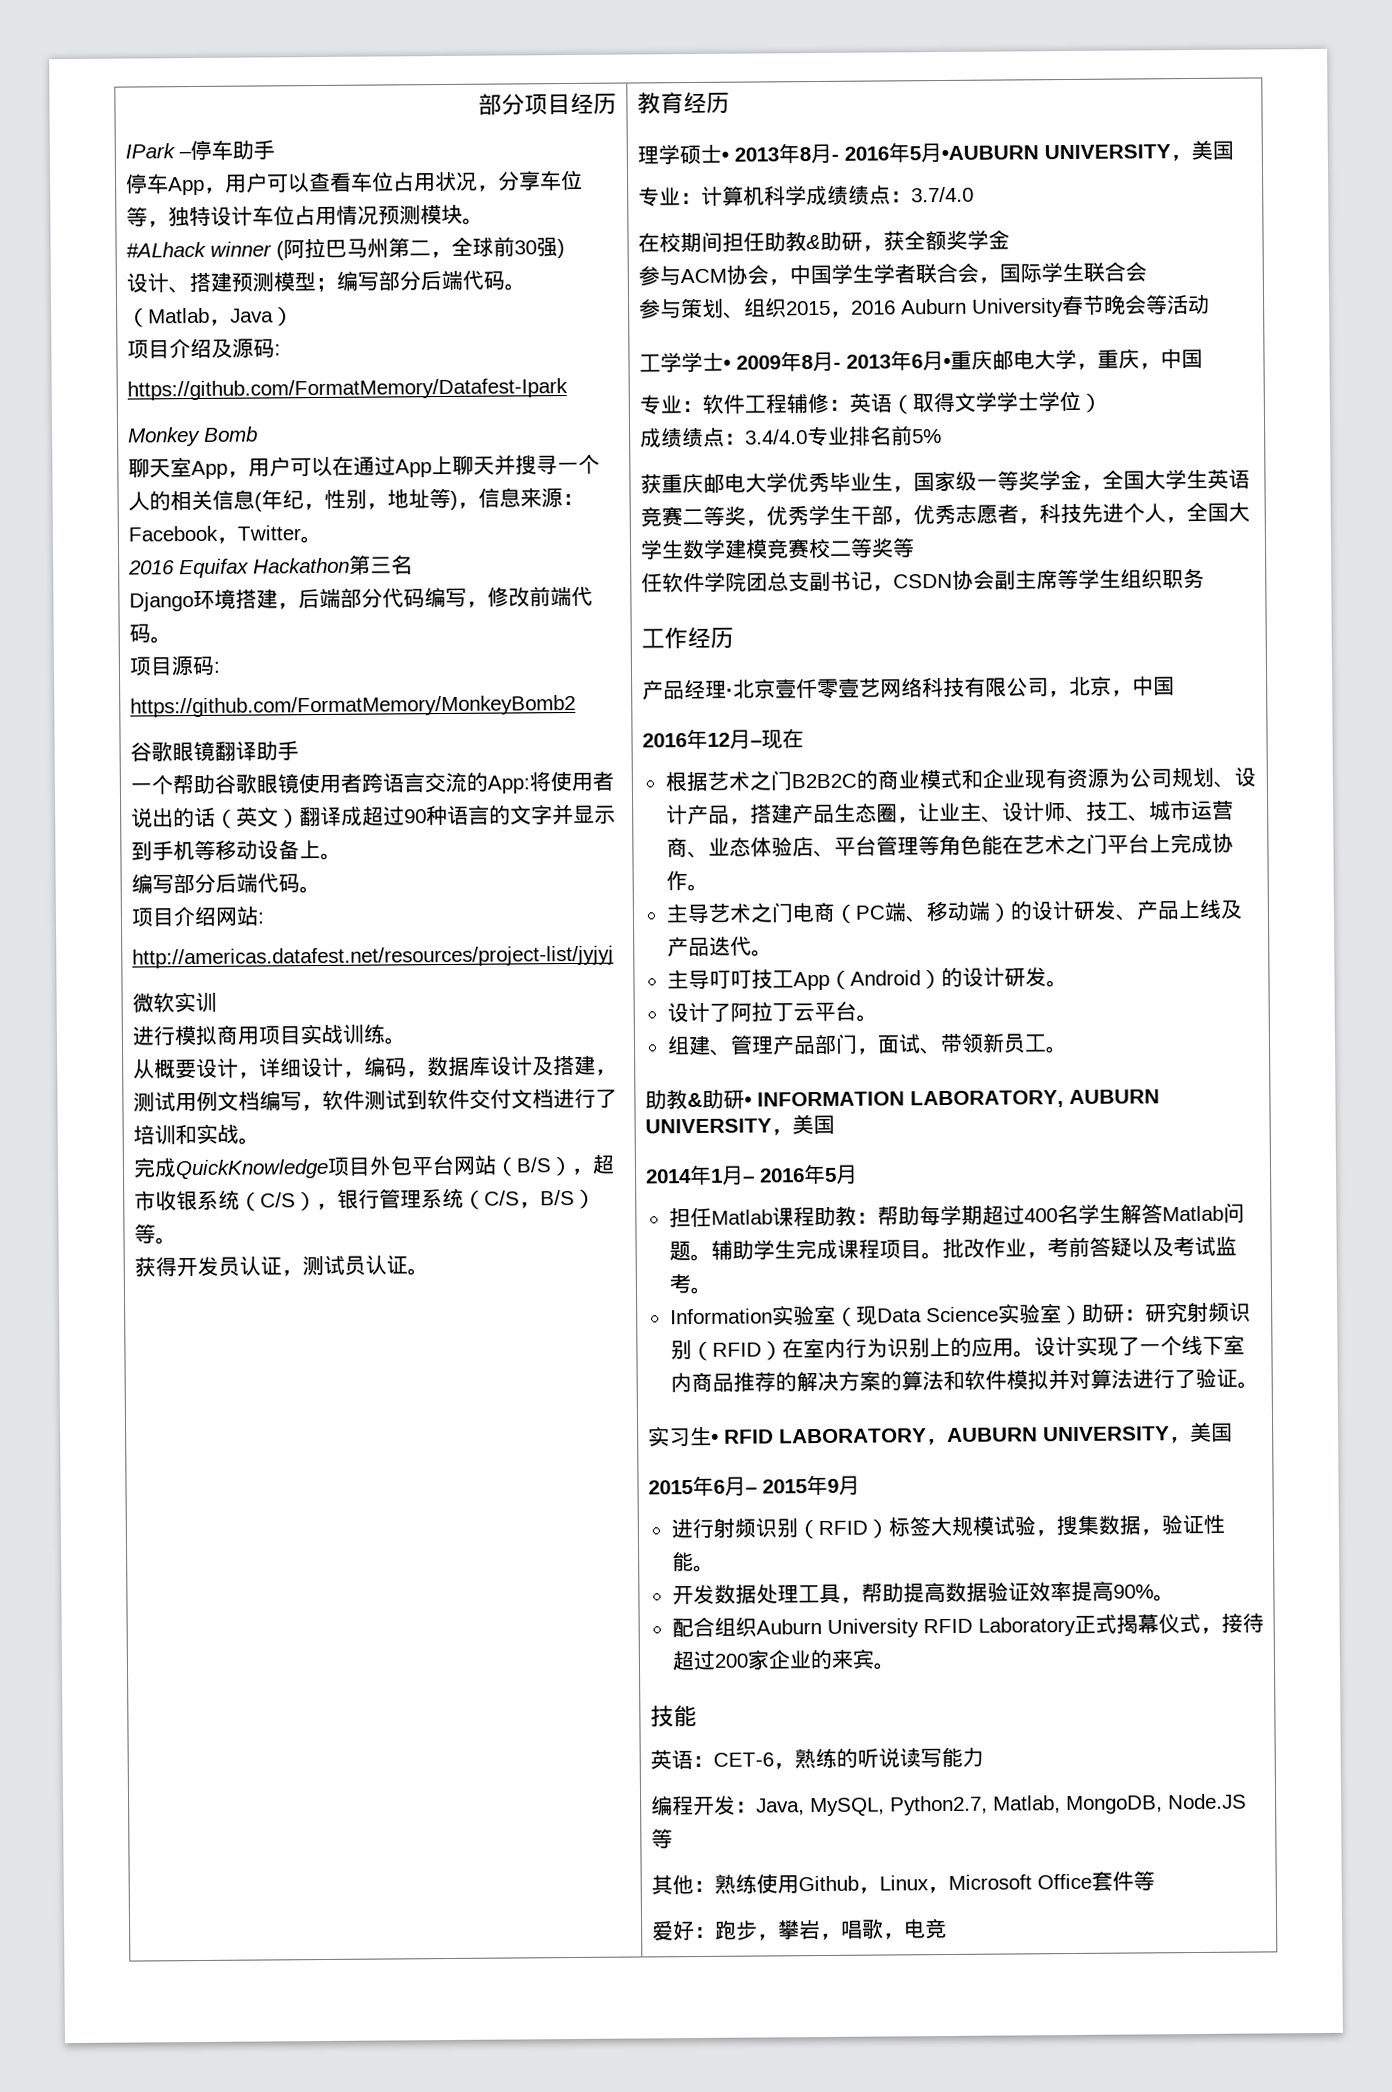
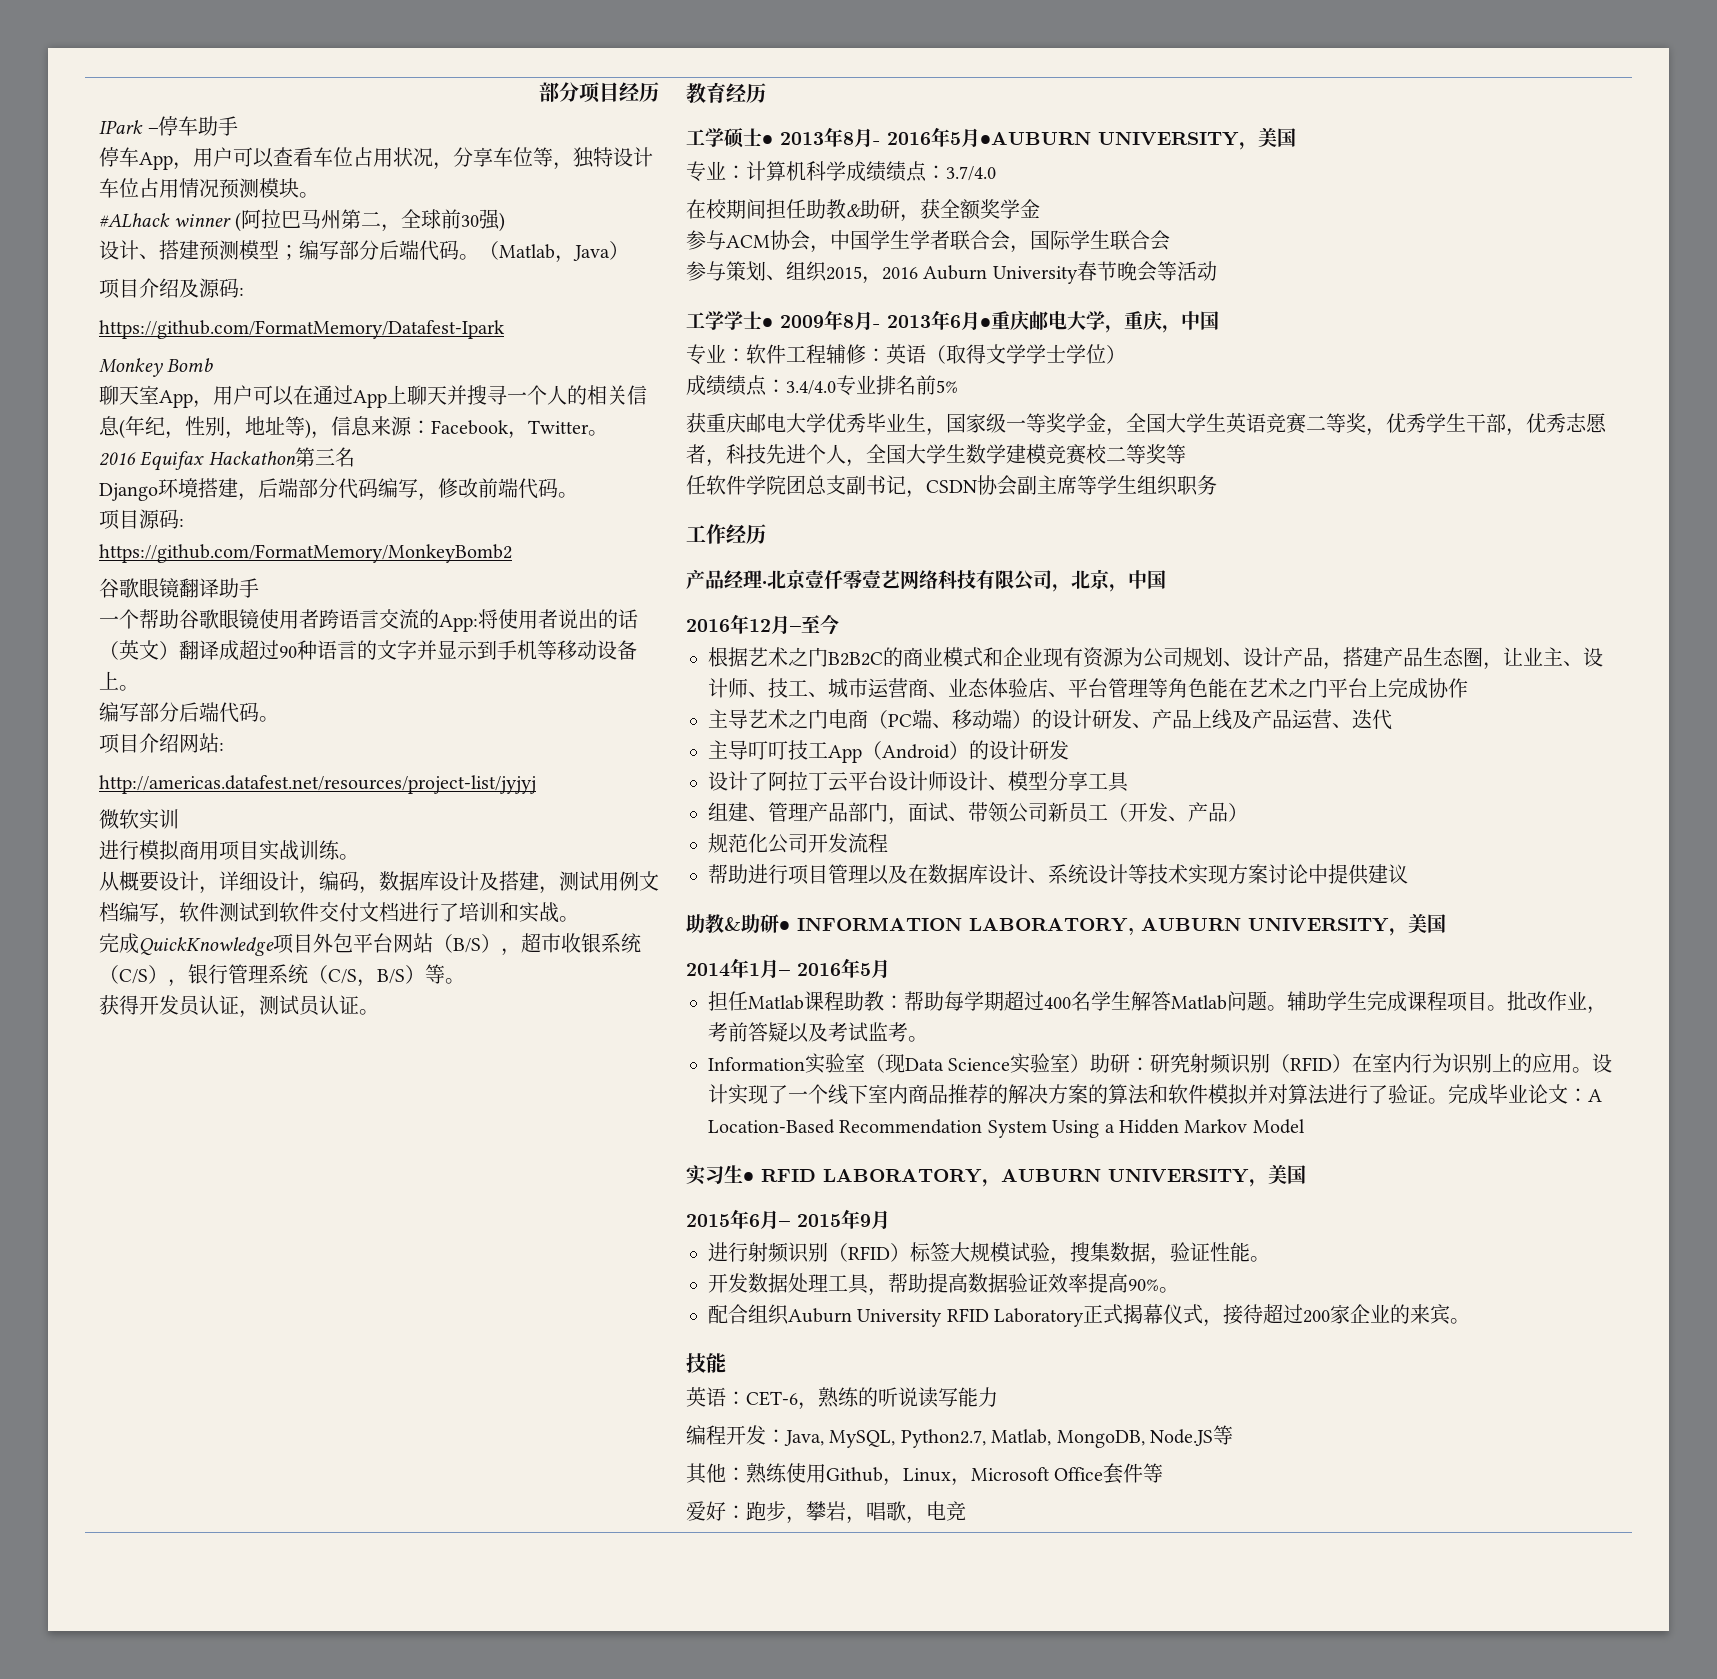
[637,145,660,165] 理 -> [685,129,705,145] 工
[761,728,805,750] 现在 -> [800,614,839,635] 至今
[686,883,709,892] 。 -> (1468, 688) none
(710, 946) none -> [1291,709,1352,729] 运营、
[750,949,773,957] 。 -> (1392, 719) none
[1045,980,1068,988] 。 -> (1069, 750) none
[855,1014,878,1022] 。 -> [887,771,1129,792] 设计师设计、模型分享工具
[981,1032,1068,1054] 新员工。 -> [1007,802,1248,823] [707,833,888,854] [707,864,1408,885] 公司新员工（开发、产品） // 规范化公司开发流程 // 帮助进行项目管理以及在数据库设计、系统设计等技术实现方案讨论中提供建议
(1259, 1385) none -> [1447,1084,1602,1105] [707,1119,1305,1138] 完成毕业论文：A Location-Based Recommendation System Using a Hidden Markov Model

